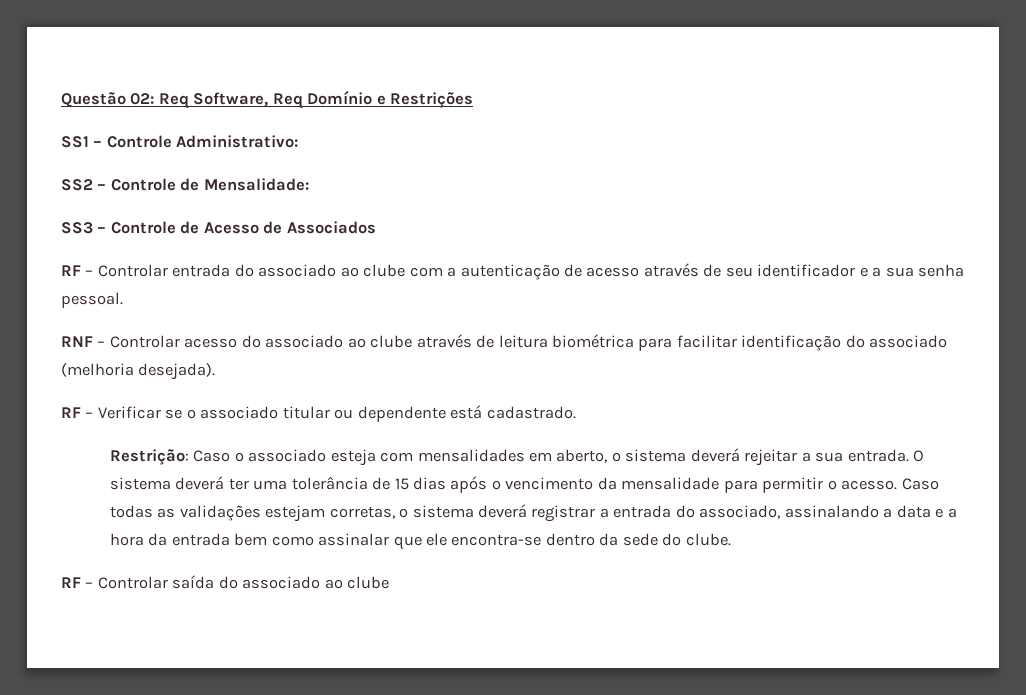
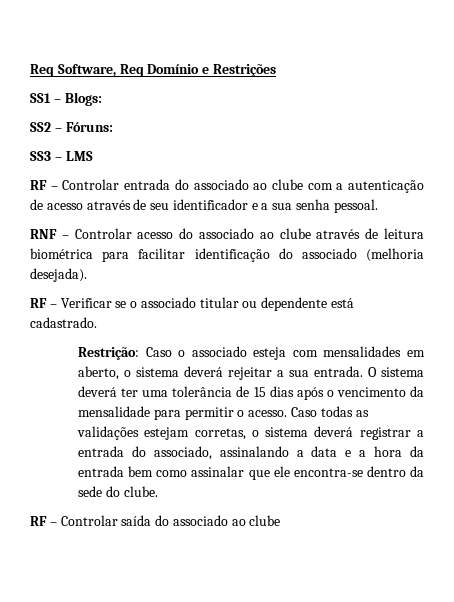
[61,92,155,107] Questão 02: -> (30, 70) none
[106,135,299,148] Controle Administrativo: -> [64,92,102,106] Blogs:
[110,178,309,191] Controle de Mensalidade: -> [65,122,113,132] Fóruns:
[110,221,376,234] Controle de Acesso de Associados -> [65,151,93,161] LMS

